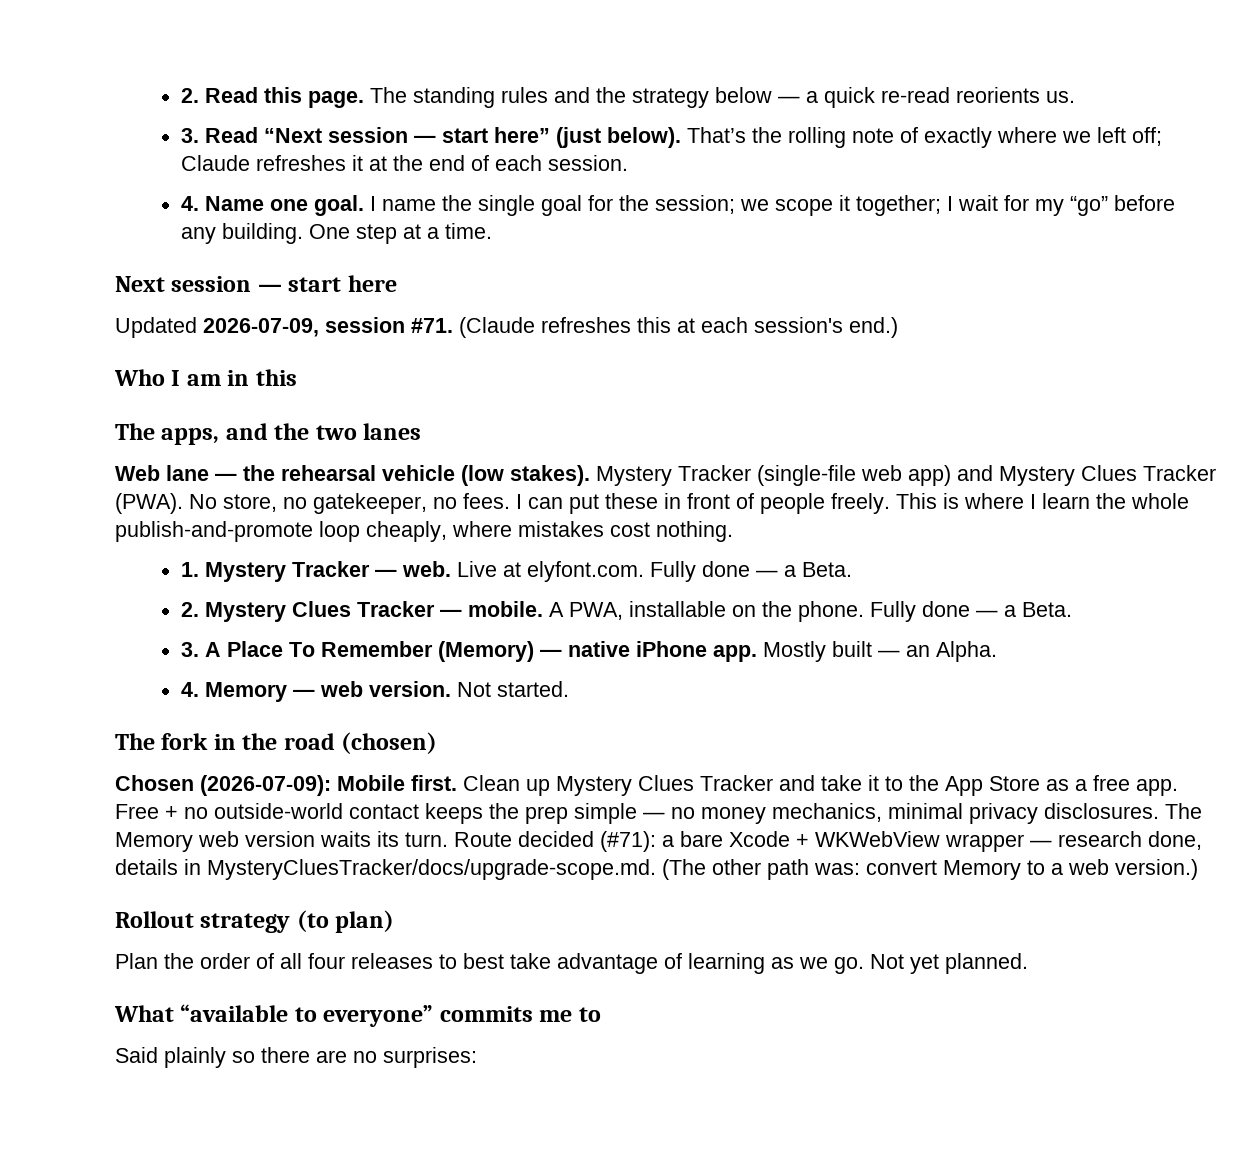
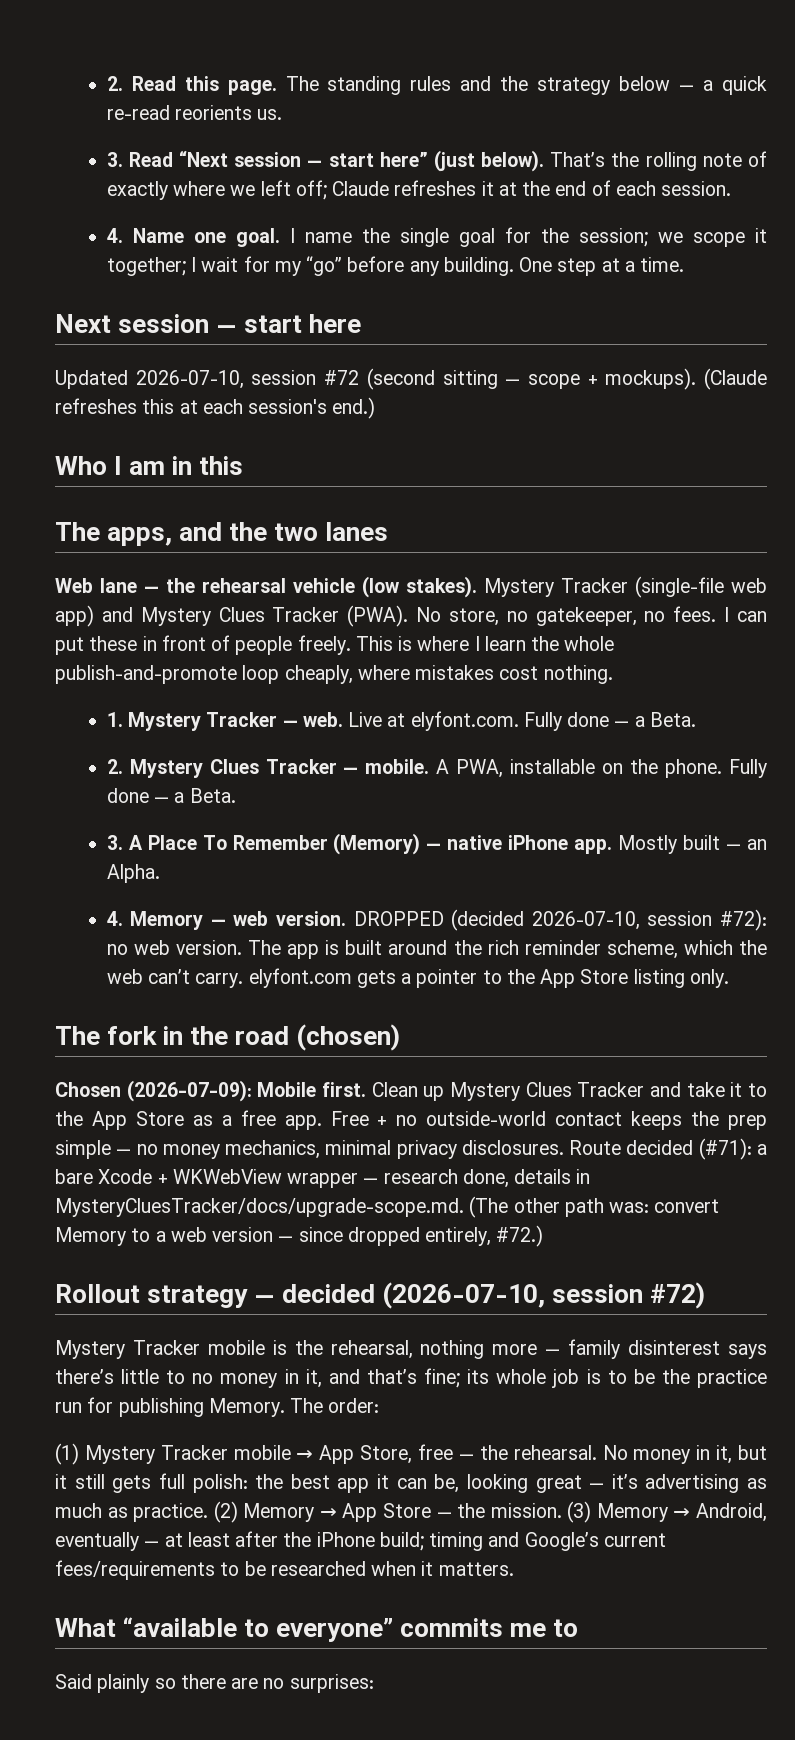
[203,317,453,337] 2026-07-09, session #71. -> [135,368,697,390] 2026-07-10, session #72 (second sitting — scope + mockups).
[457,681,570,697] Not started. -> [353,909,767,931] [106,940,767,959] [106,968,729,988] DROPPED (decided 2026-07-10, session #72): no web version. The app is built around the rich reminder scheme, which the web can’t carry. elyfont.com gets a pointer to the App Store listing only.
[1165,803,1202,819] [115,831,448,852] The Memory web version waits its turn. -> (564, 1147) none
[1115,859,1198,880] [115,910,395,933] [115,953,1028,974] version.) // Rollout strategy (to plan) // Plan the order of all four releases to best take advantage of learning as we go. Not yet planned. -> [212,1225,544,1247] [55,1282,706,1309] [55,1339,767,1359] [55,1368,768,1388] [55,1397,380,1417] [55,1443,768,1465] [55,1473,767,1493] [55,1501,767,1523] [55,1531,666,1551] [55,1560,514,1580] version — since dropped entirely, #72.) // Rollout strategy — decided (2026-07-10, session #72) // Mystery Tracker mobile is the rehearsal, nothing more — family disinterest says there’s little to no money in it, and that’s fine; its whole job is to be the practice run for publishing Memory. The order: // (1) Mystery Tracker mobile → App Store, free — the rehearsal. No money in it, but it still gets full polish: the best app it can be, looking great — it’s advertising as much as practice. (2) Memory → App Store — the mission. (3) Memory → Android, eventually — at least after the iPhone build; timing and Google’s current fees/requirements to be researched when it matters.

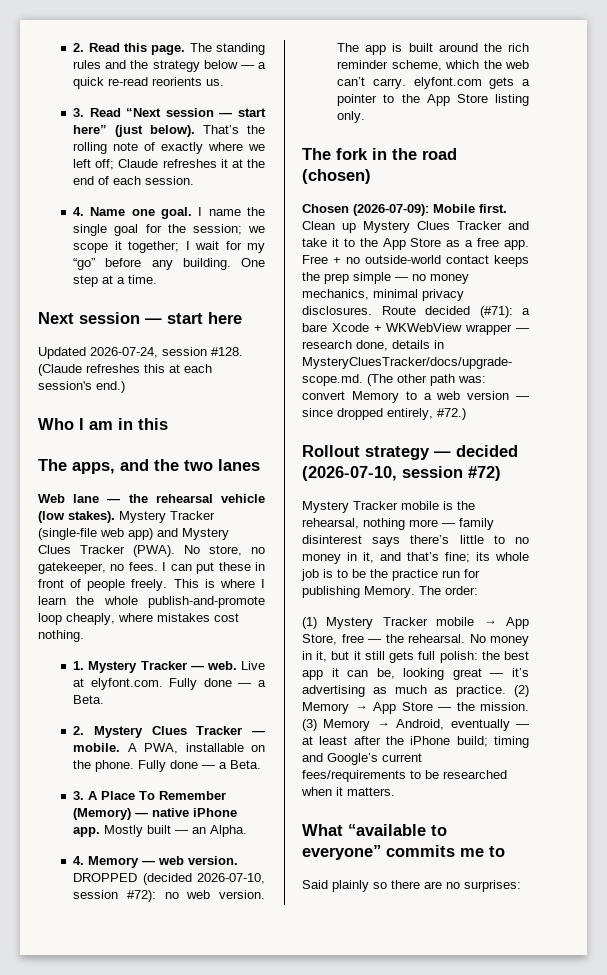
[135,368,697,390] 2026-07-10, session #72 (second sitting — scope + mockups). -> [90,347,243,358] 2026-07-24, session #128.

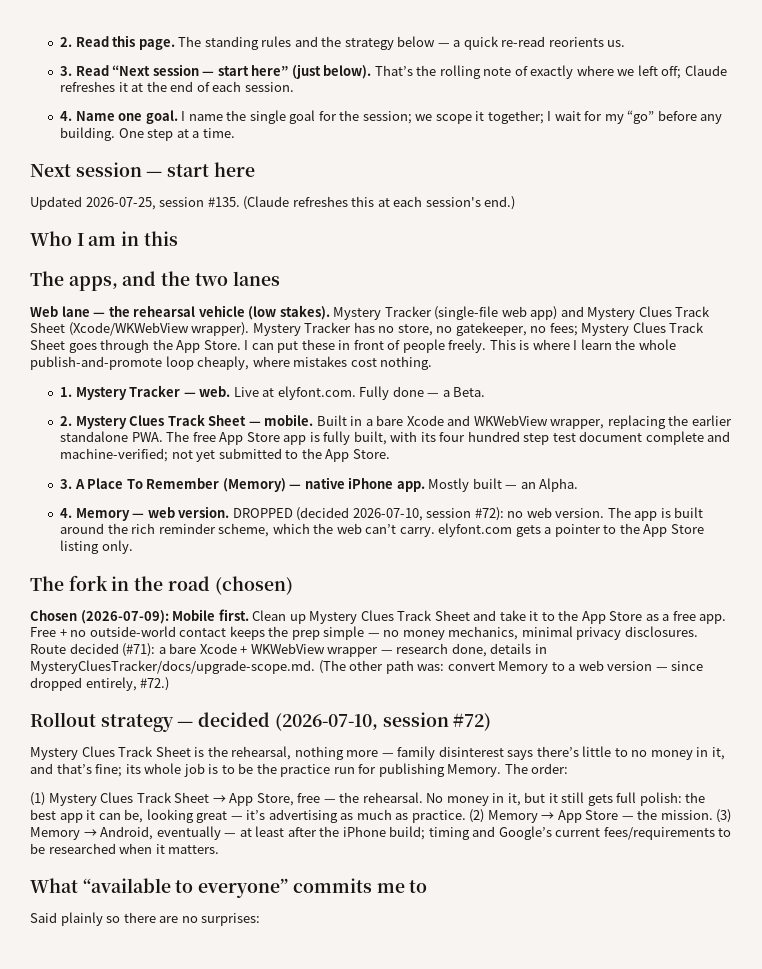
[90,347,243,358] 2026-07-24, session #128. -> [85,197,240,210] 2026-07-25, session #135.
[80,545,265,557] [38,562,158,574] Tracker (PWA). No store, no gatekeeper, no fees. -> [675,306,711,317] [30,322,705,336] [30,339,241,353] Track Sheet (Xcode/WKWebView wrapper). Mystery Tracker has no store, no gatekeeper, no fees; Mystery Clues Track Sheet goes through the App Store.
[196,726,265,735] [73,743,265,754] [73,760,262,772] Tracker — mobile. A PWA, installable on the phone. Fully done — a Beta. -> [167,414,732,429] [60,431,731,445] [60,448,390,462] Track Sheet — mobile. Built in a bare Xcode and WKWebView wrapper, replacing the earlier standalone PWA. The free App Store app is fully built, with its four hundred step test document complete and machine-verified; not yet submitted to the App Store.
[457,221,502,230] Tracker -> [397,610,470,621] Track Sheet
[353,501,439,510] Tracker mobile -> [81,746,191,757] Clues Track Sheet
[382,617,475,626] Tracker mobile -> [100,792,210,803] Clues Track Sheet

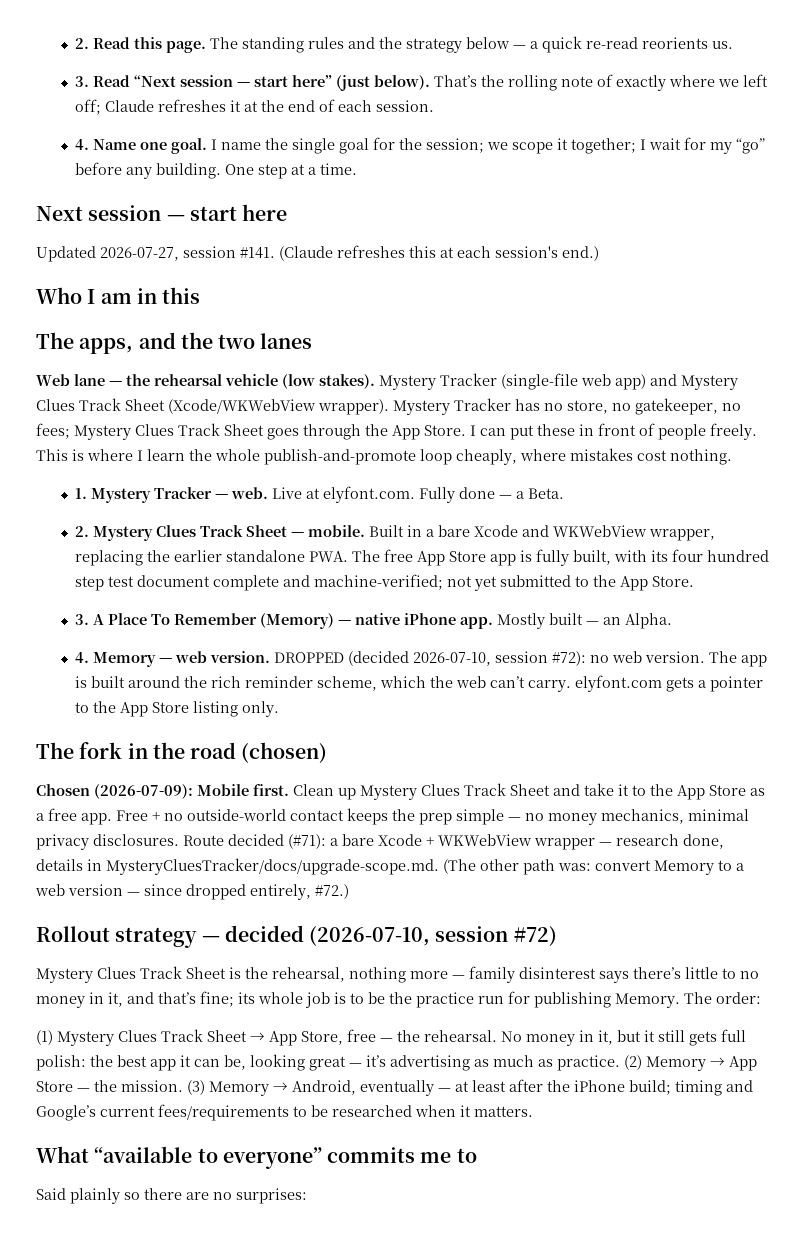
[85,197,240,210] 2026-07-25, session #135. -> [100,246,275,261] 2026-07-27, session #141.

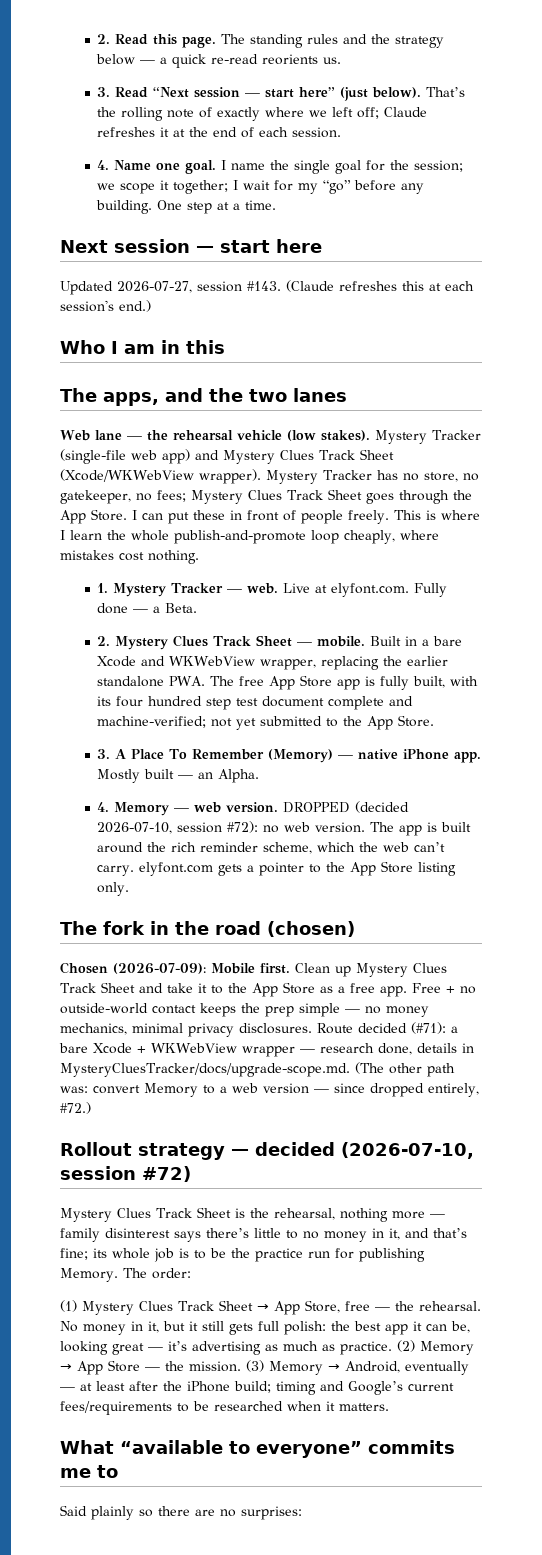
[240,247,275,259] #141. -> [247,281,281,291] #143.

